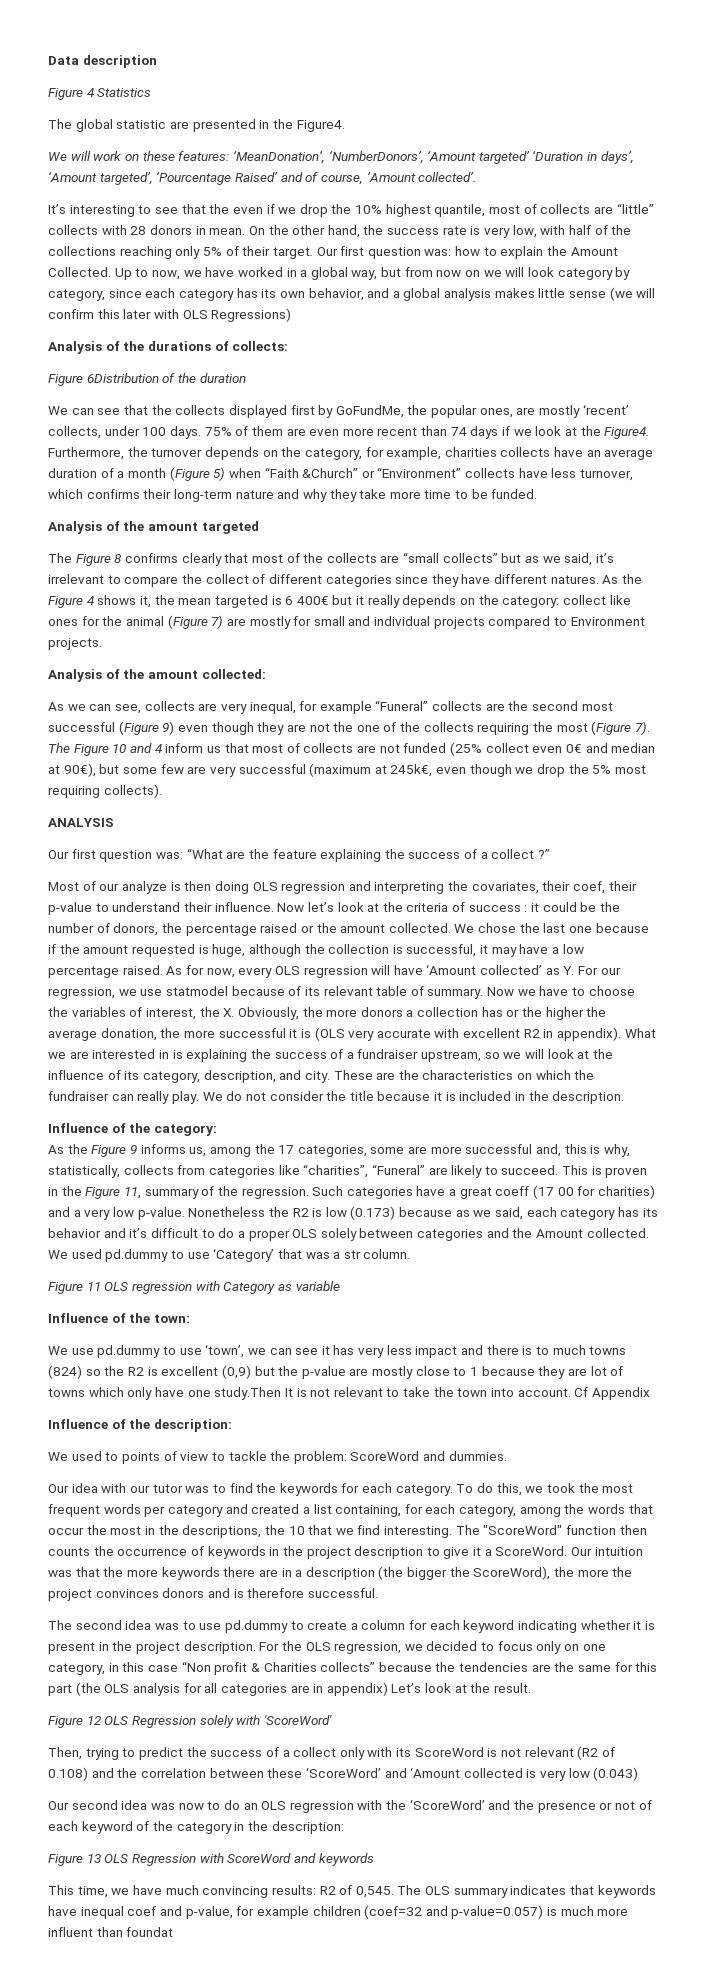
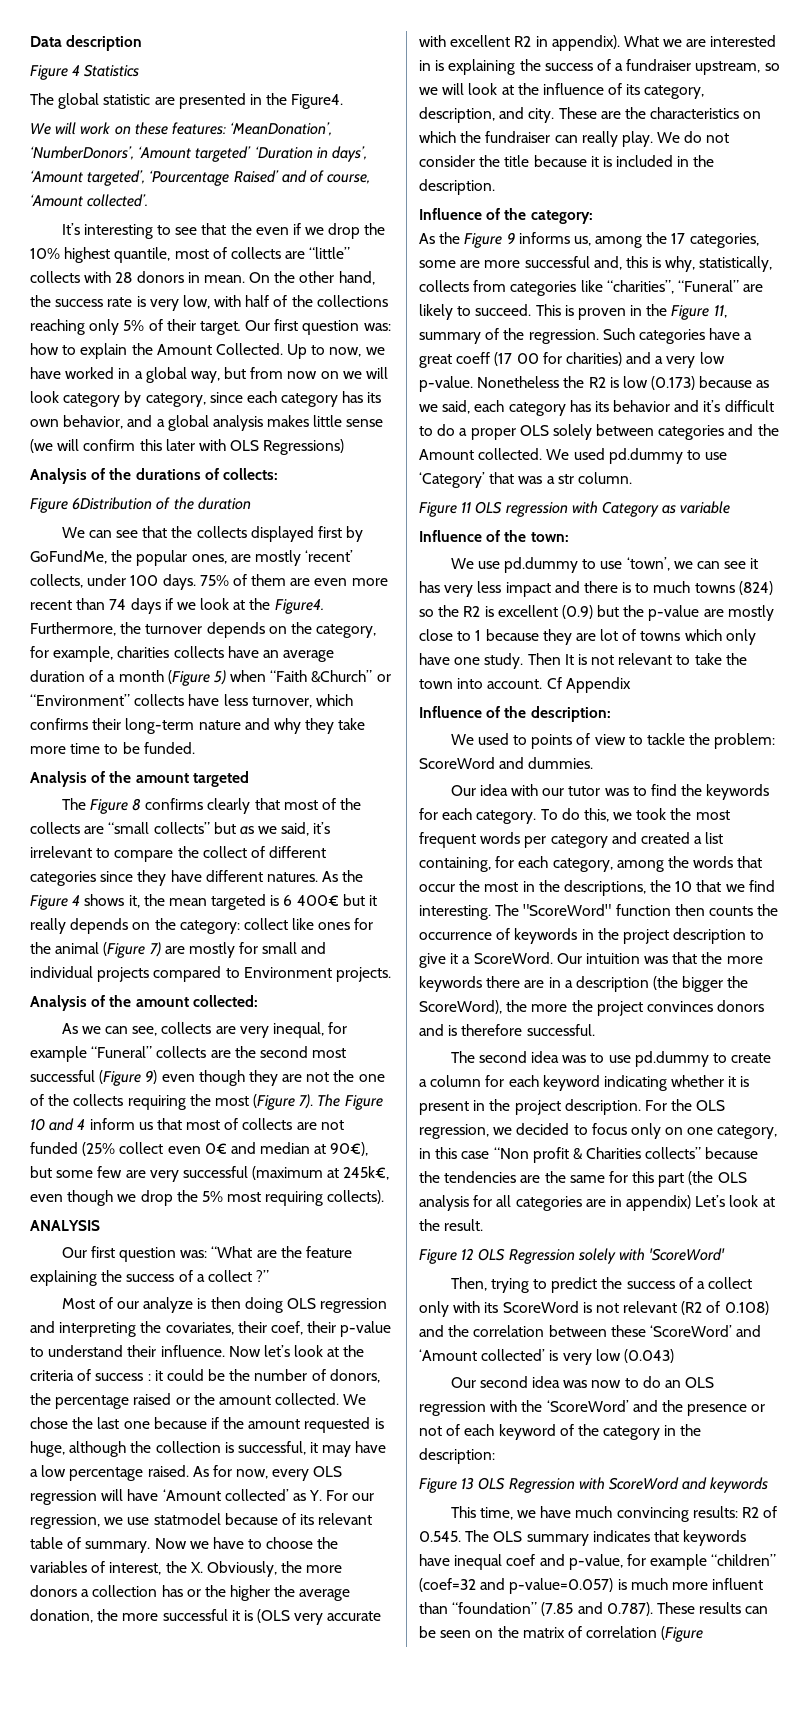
[221,1365,251,1379] (0,9) -> [561,605,593,619] (0.9)
[214,1387,282,1400] study.Then -> [484,653,561,669] study. Then
[463,1768,523,1778] collected -> [481,1349,546,1361] collected’
[355,1886,394,1898] 0,545. -> [419,1531,461,1542] 0.545.
[312,1906,361,1916] children -> [711,1554,777,1566] “children”
[126,1927,174,1937] foundat -> [452,1602,769,1616] [419,1626,704,1642] “foundation” (7.85 and 0.787). These results can be seen on the matrix of correlation (Figure

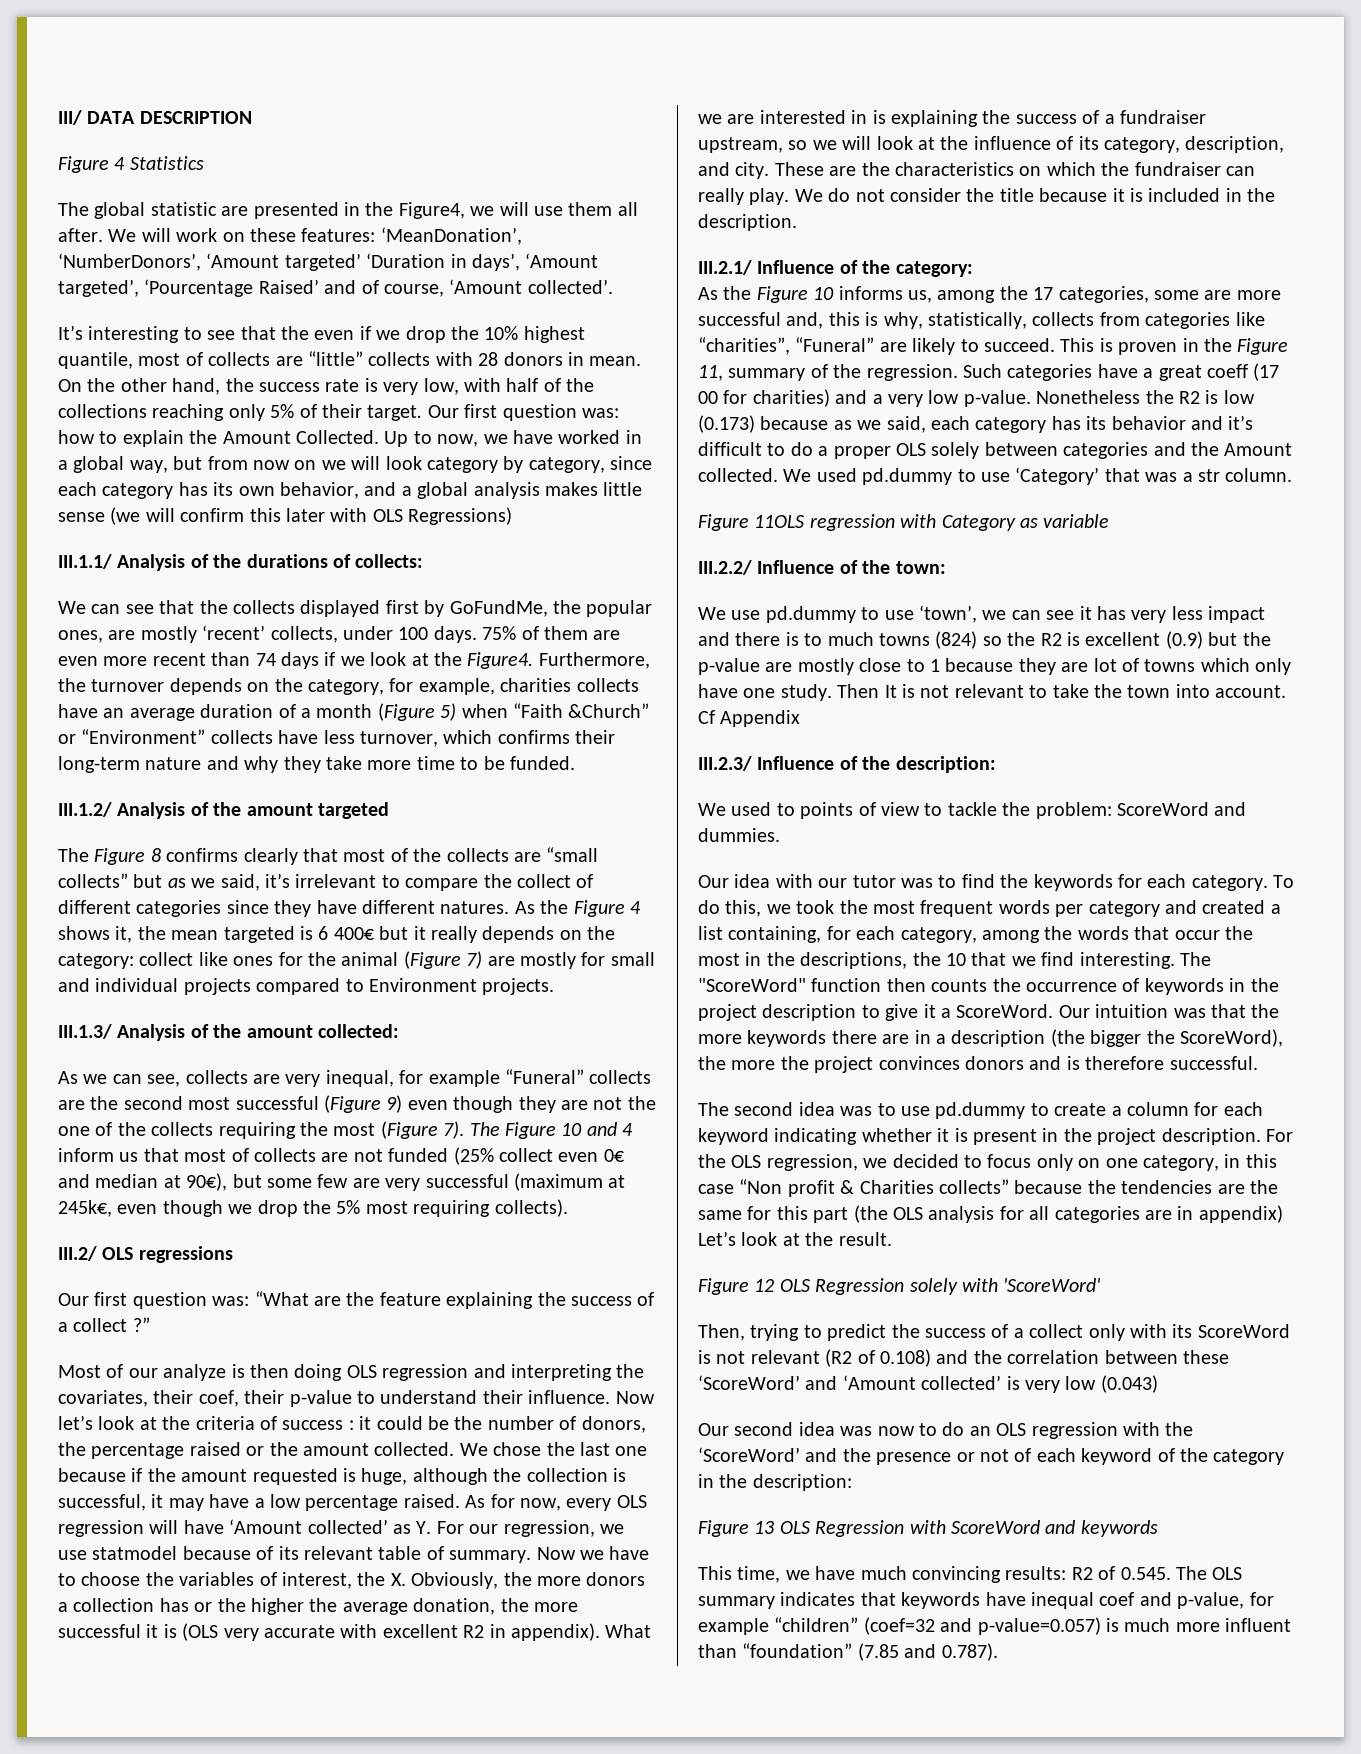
[30,35,143,51] Data description -> [58,110,252,125] III/ DATA DESCRIPTION
[291,94,344,109] Figure4. // -> [398,202,638,219] [58,228,103,242] Figure4, we will use them all after.
(345, 447) none -> [58,554,112,569] III.1.1/
[30,497,251,513] // Figure 6Distribution of the duration -> (424, 561) none
(195, 748) none -> [58,802,112,817] III.1.2/
(391, 974) none -> [58,1024,112,1039] III.1.3/
[30,1220,100,1231] ANALYSIS -> [58,1246,233,1263] III.2/ OLS regressions
(495, 187) none -> [698,260,752,275] III.2.1/
[506,232,515,244] 9 -> [813,287,835,300] 10
[461,501,503,514] 11 OLS -> [754,515,806,528] 11OLS
(731, 507) none -> [698,560,752,575] III.2.2/
(631, 685) none -> [698,756,752,771] III.2.3/
[656,1602,769,1614] [419,1626,704,1642] These results can be seen on the matrix of correlation (Figure -> (998, 1652) none

